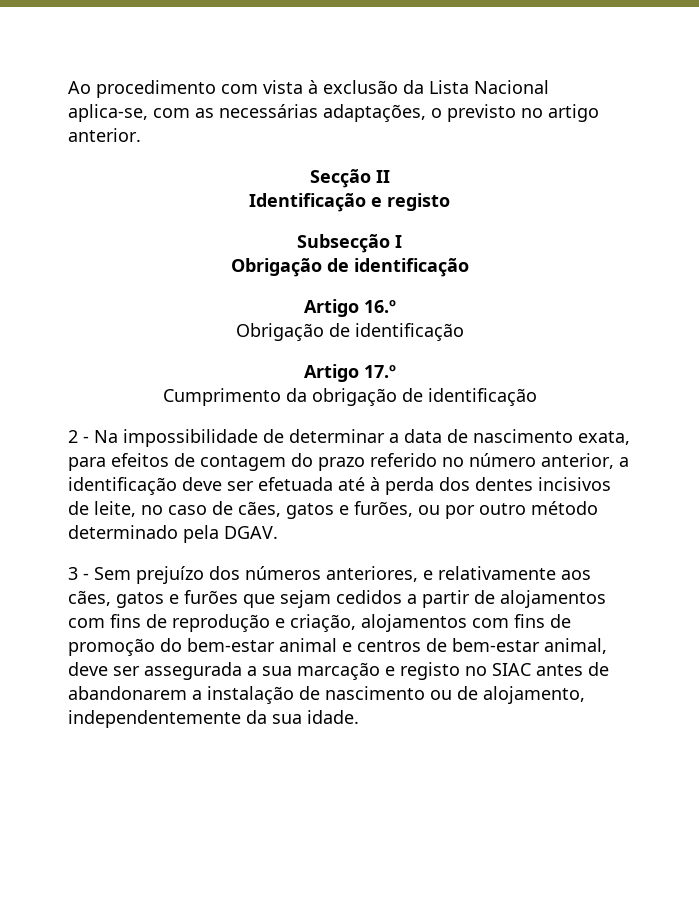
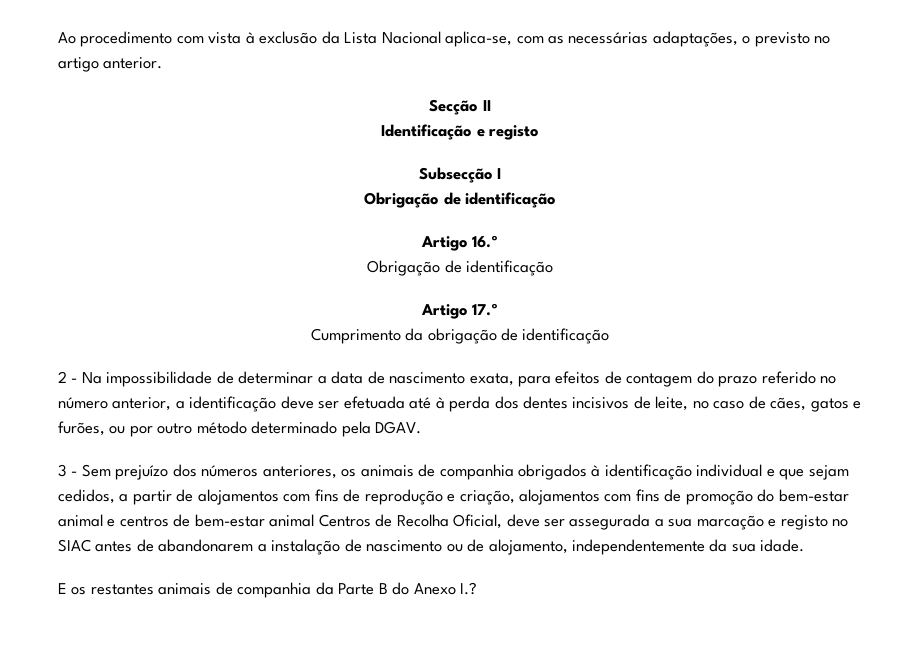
[423,566,591,580] [68,590,238,608] e relativamente aos cães, gatos e furões -> [341,464,775,480] os animais de companhia obrigados à identificação individual e
[336,590,402,604] cedidos -> [58,489,115,504] cedidos,
[544,638,607,654] animal, -> [269,514,503,529] animal Centros de Recolha Oficial,
(359, 717) none -> [58,582,478,598] // E os restantes animais de companhia da Parte B do Anexo I.?

